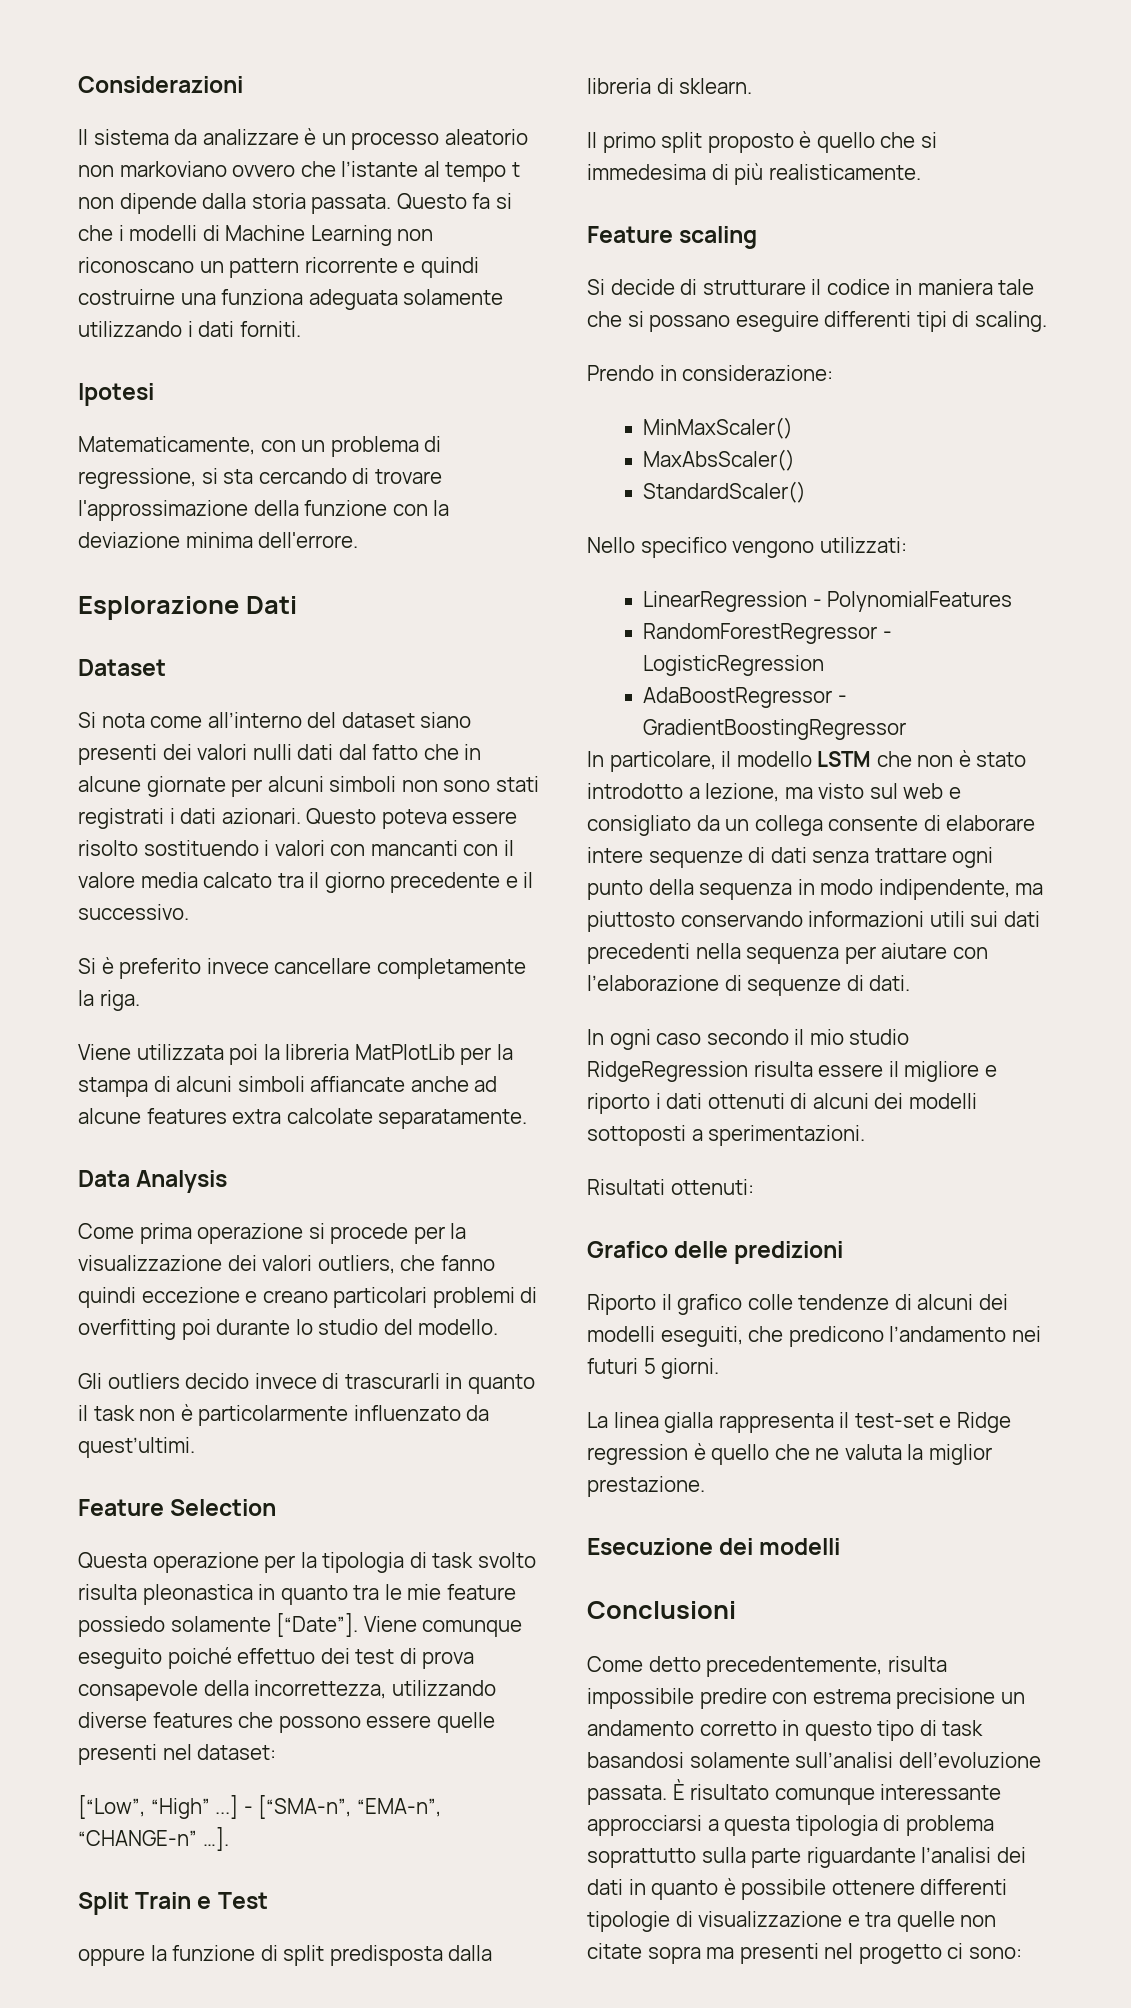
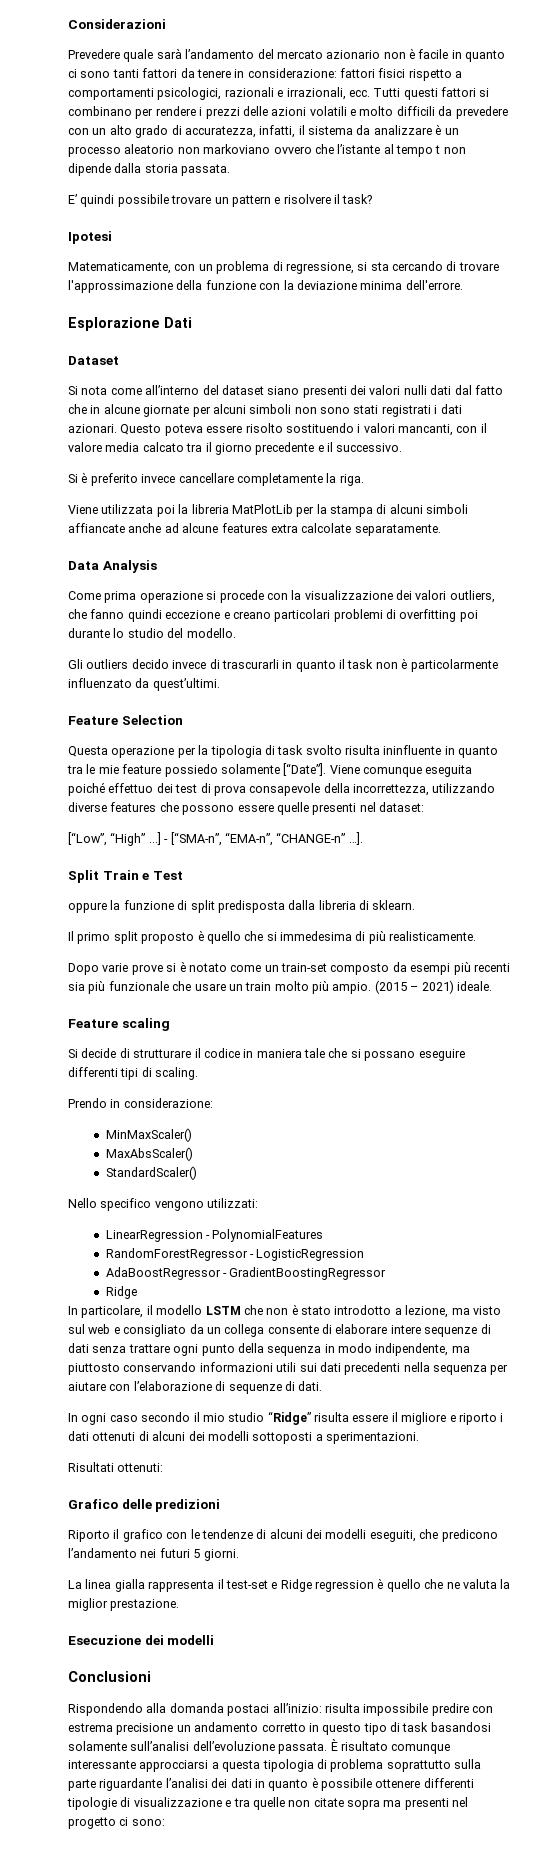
[78,129,88,145] Il -> [68,48,506,62] [68,68,463,81] [68,87,490,100] [68,106,508,119] [68,125,305,138] Prevedere quale sarà l’andamento del mercato azionario non è facile in quanto ci sono tanti fattori da tenere in considerazione: fattori fisici rispetto a comportamenti psicologici, razionali e irrazionali, ecc. Tutti questi fattori si combinano per rendere i prezzi delle azioni volatili e molto difficili da prevedere con un alto grado di accuratezza, infatti, il
[396,193,512,209] [78,225,434,246] [78,257,479,278] [78,289,504,310] [78,321,301,337] Questo fa si che i modelli di Machine Learning non riconoscano un pattern ricorrente e quindi costruirne una funziona adeguata solamente utilizzando i dati forniti. -> [68,194,373,207] // E’ quindi possibile trovare un pattern e risolvere il task?
[330,840,458,856] con mancanti -> [398,424,453,436] mancanti,
[413,1226,445,1244] per -> [266,593,288,600] con
[142,1584,253,1605] pleonastica -> [383,745,442,755] ininfluente
[78,1648,162,1669] eseguito -> [425,765,473,777] eseguita
(921, 172) none -> [68,961,510,975] [68,980,492,994] // Dopo varie prove si è notato come un train-set composto da esempi più recenti sia più funzionale che usare un train molto più ampio. (2015 – 2021) ideale.
(907, 729) none -> [105,1286,137,1299] // Ridge
[587,1061,748,1082] RidgeRegression -> [267,1411,311,1425] “Ridge”
[747,1294,793,1310] colle -> [166,1529,200,1539] con le
[587,1656,883,1677] Come detto precedentemente, -> [68,1703,322,1716] Rispondendo alla domanda postaci all’inizio:

